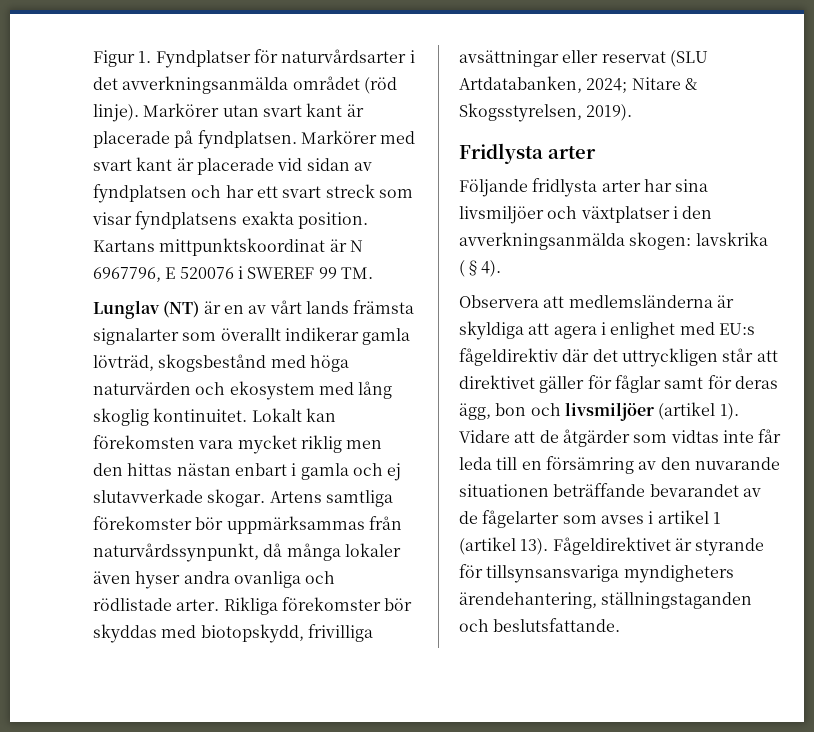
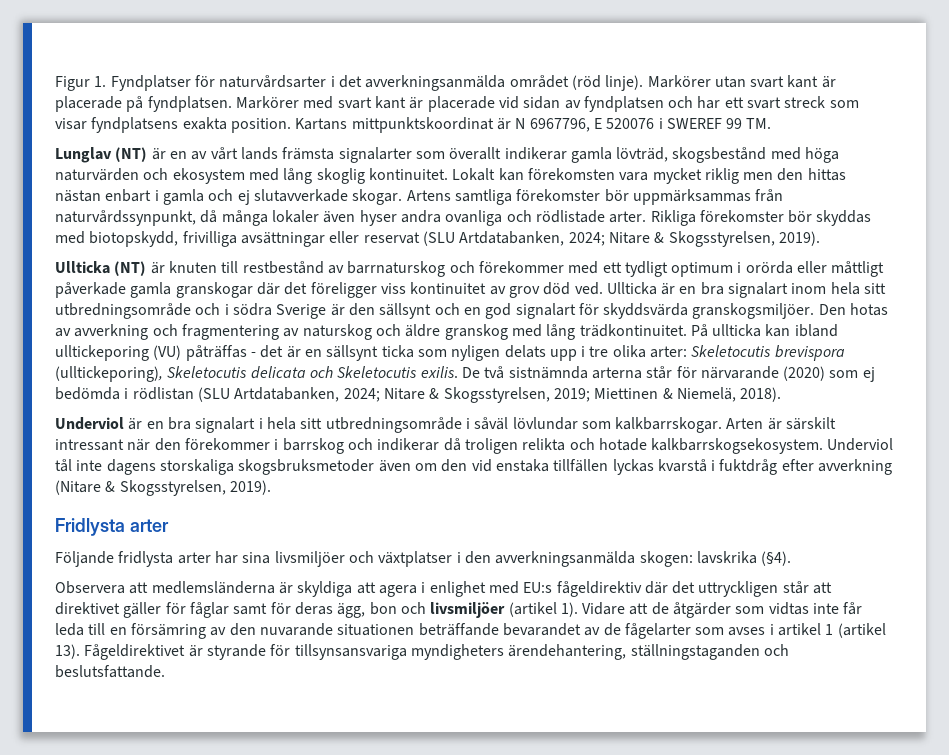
(633, 112) none -> [55,261,885,277] [55,282,887,298] [55,303,889,319] [55,324,838,340] [55,345,845,361] [55,366,875,382] [55,387,782,403] [55,417,837,433] [55,438,894,454] [55,459,893,475] [55,480,271,496] // Ullticka (NT) är knuten till restbestånd av barrnaturskog och förekommer med ett tydligt optimum i orörda eller måttligt påverkade gamla granskogar där det föreligger viss kontinuitet av grov död ved. Ullticka är en bra signalart inom hela sitt utbredningsområde och i södra Sverige är den sällsynt och en god signalart för skyddsvärda granskogsmiljöer. Den hotas av avverkning och fragmentering av naturskog och äldre granskog med lång trädkontinuitet. På ullticka kan ibland ulltickeporing (VU) påträffas - det är en sällsynt ticka som nyligen delats upp i tre olika arter: Skeletocutis brevispora (ulltickeporing), Skeletocutis delicata och Skeletocutis exilis. De två sistnämnda arterna står för närvarande (2020) som ej bedömda i rödlistan (SLU Artdatabanken, 2024; Nitare & Skogsstyrelsen, 2019; Miettinen & Niemelä, 2018). // Underviol är en bra signalart i hela sitt utbredningsområde i såväl lövlundar som kalkbarrskogar. Arten är särskilt intressant när den förekommer i barrskog och indikerar då troligen relikta och hotade kalkbarrskogsekosystem. Underviol tål inte dagens storskaliga skogsbruksmetoder även om den vid enstaka tillfällen lyckas kvarstå i fuktdråg efter avverkning (Nitare & Skogsstyrelsen, 2019).

